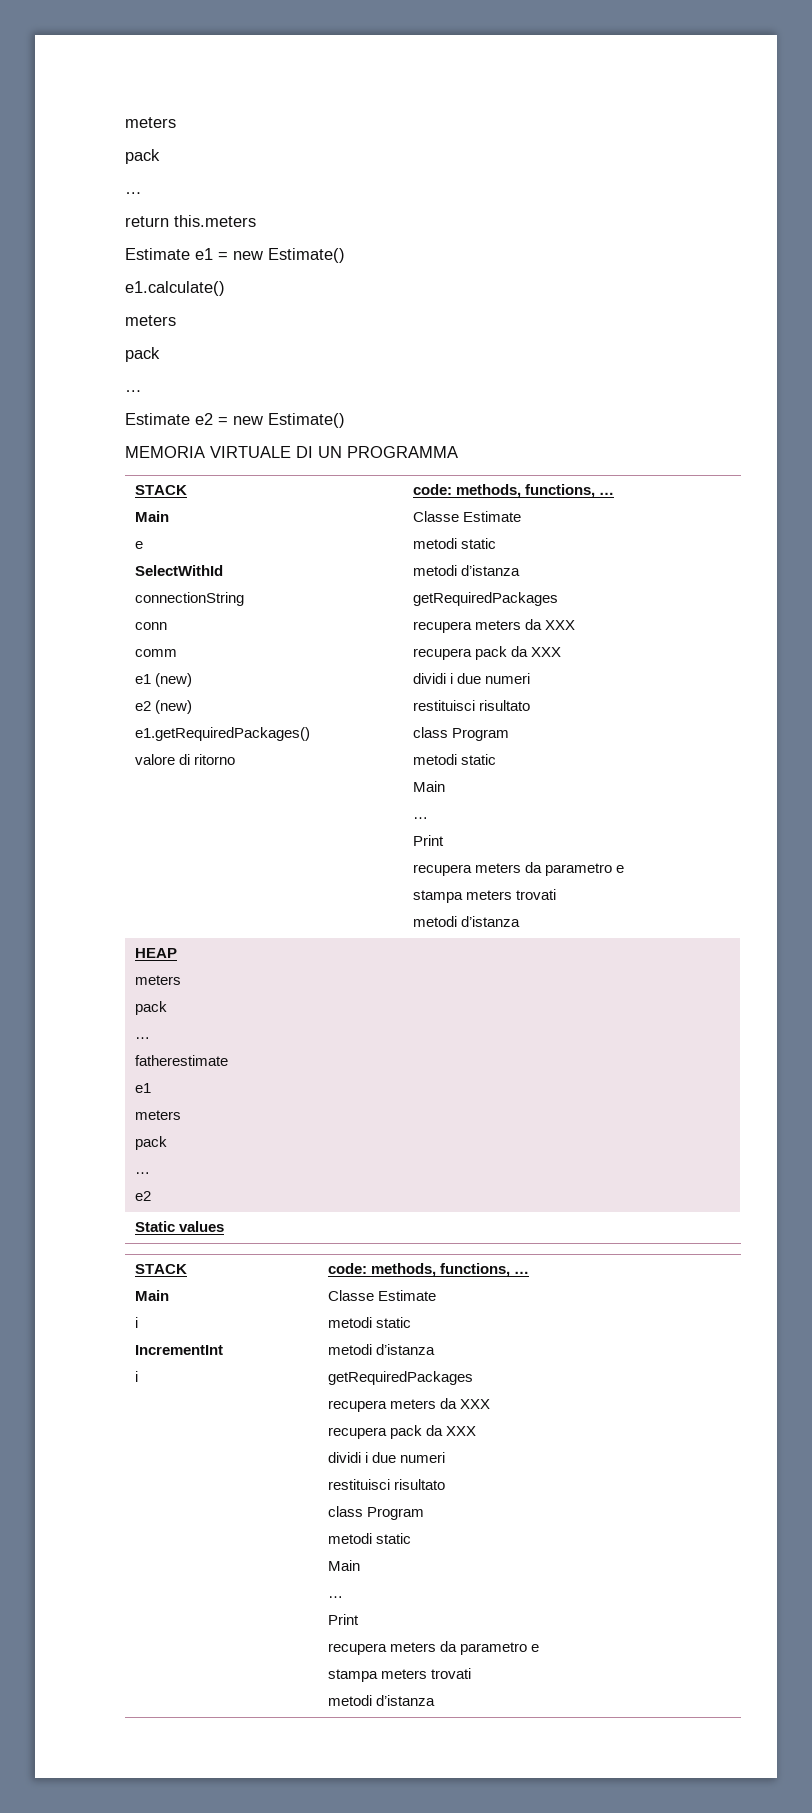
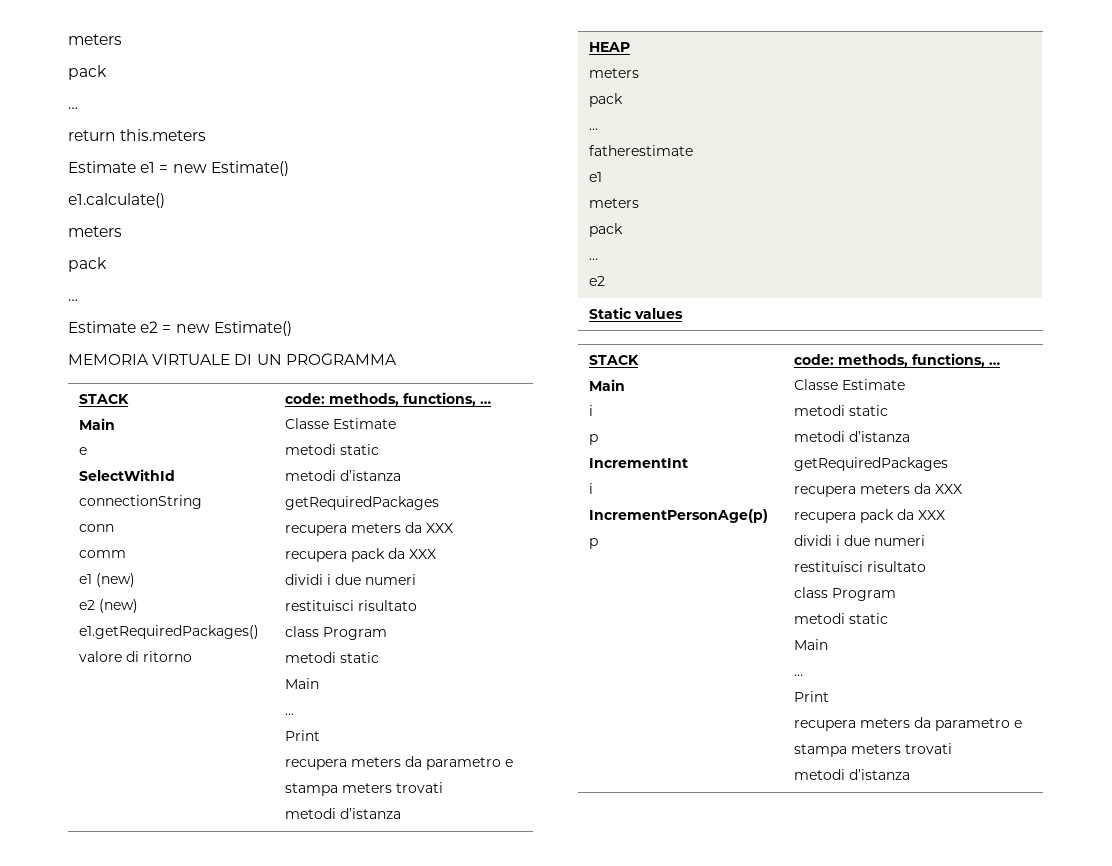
(138, 1322) none -> [588,434,598,445] // p
(138, 1376) none -> [588,509,768,523] [588,538,598,549] // IncrementPersonAge(p) // p

